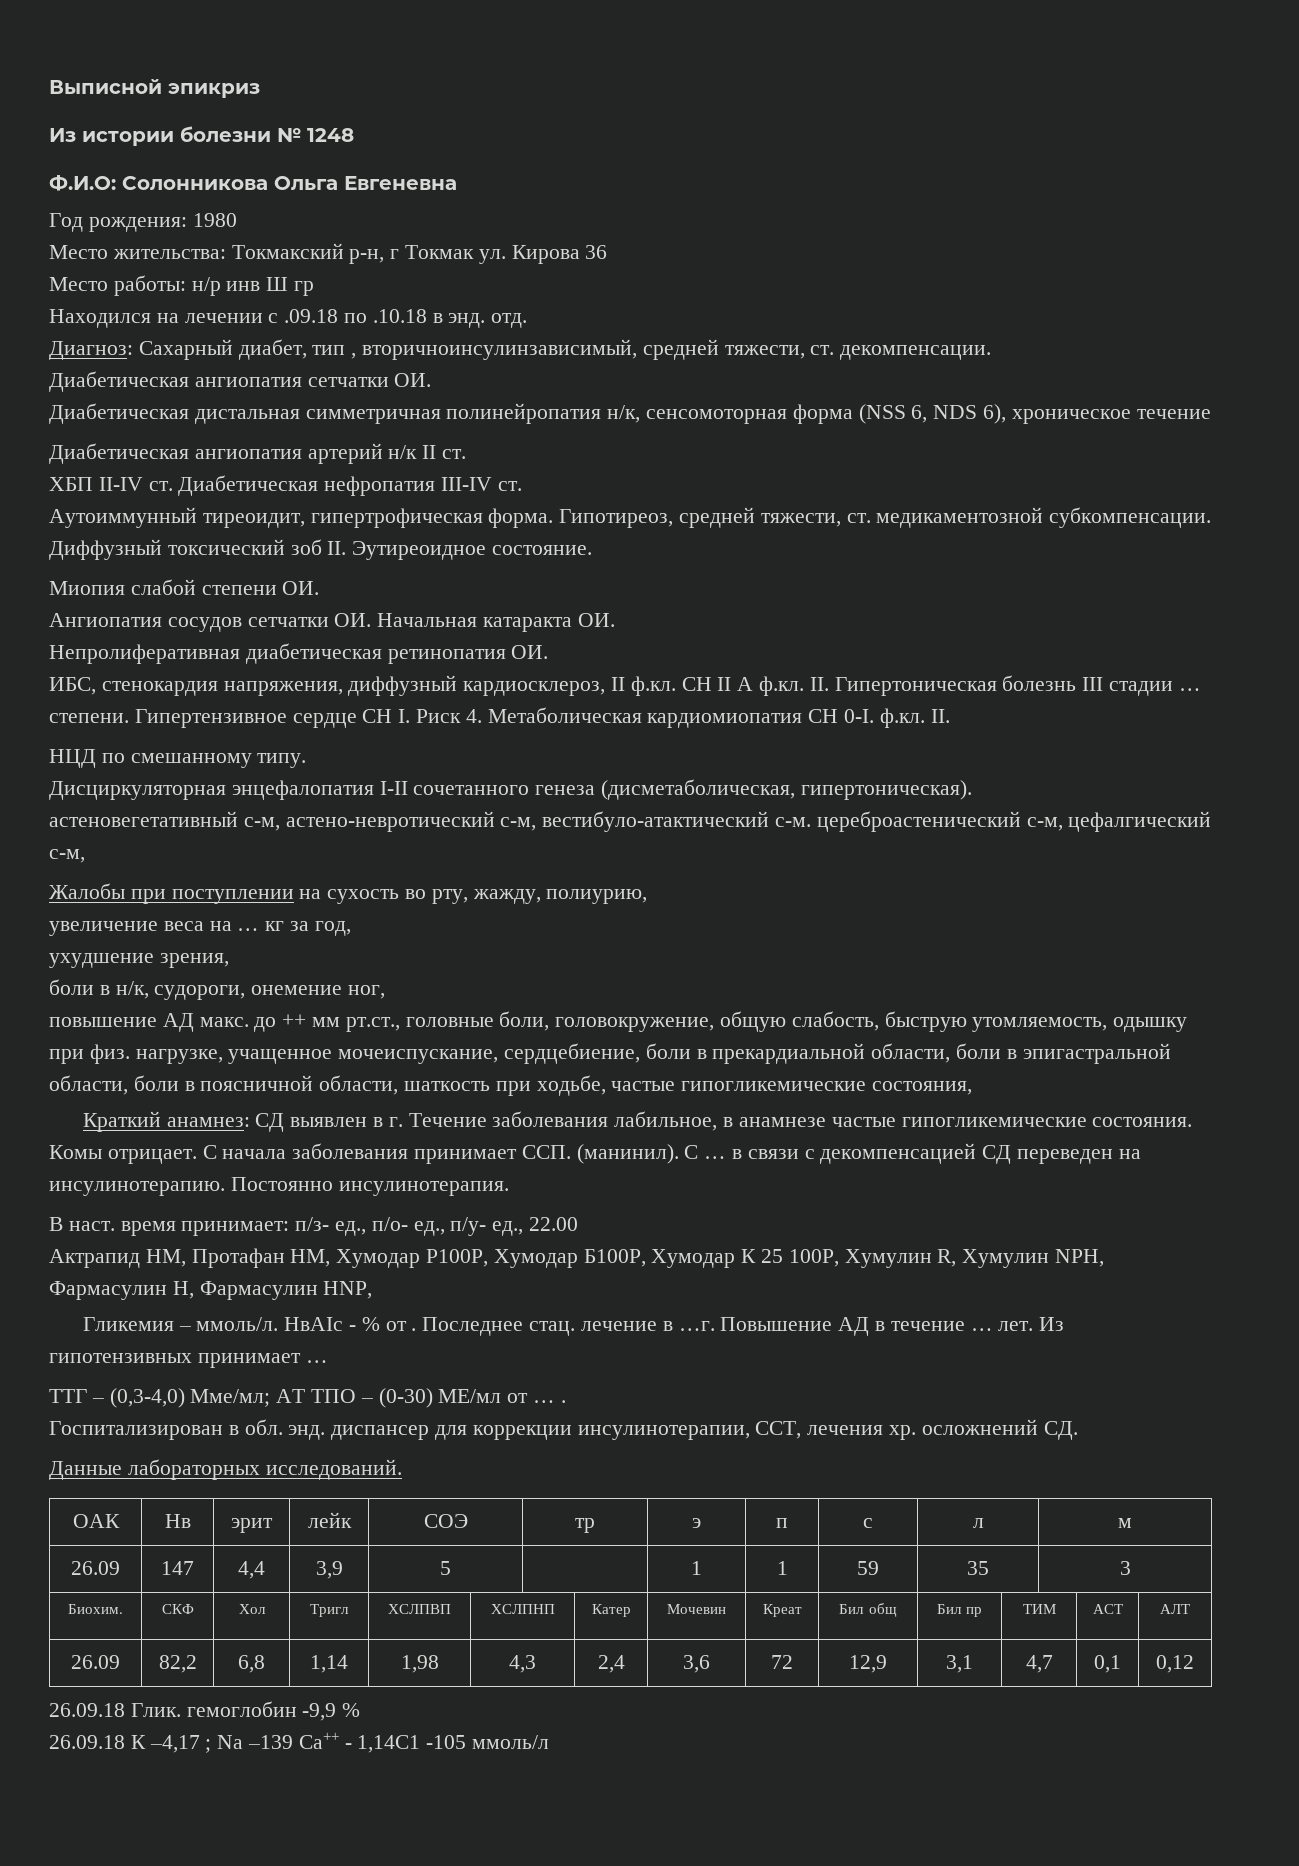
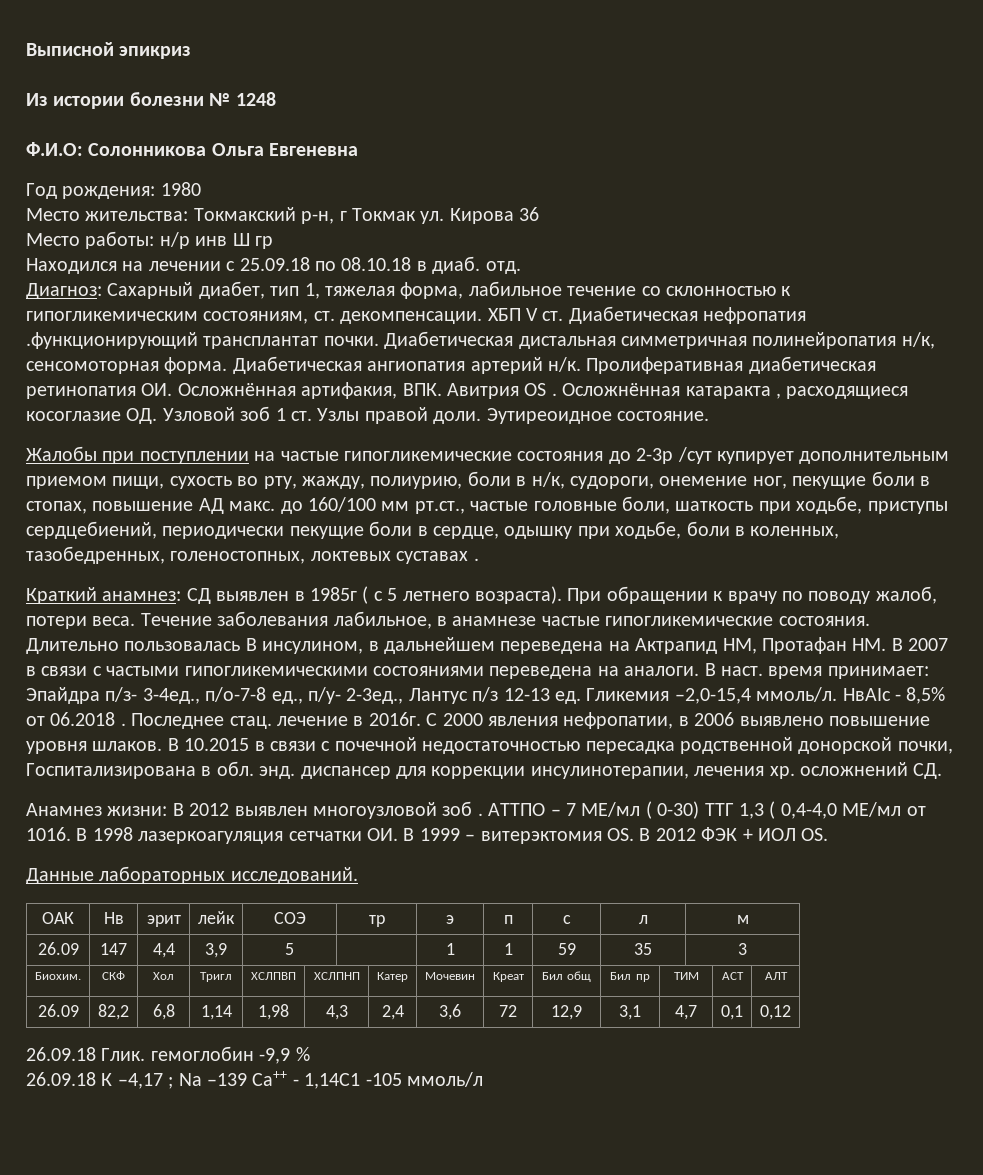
[284,309,486,328] .09.18 по .10.18 в энд. -> [239,256,481,274] 25.09.18 по 08.10.18 в диаб.
[351,339,992,360] [49,371,432,392] , вторичноинсулинзависимый, средней тяжести, ст. декомпенсации. // Диабетическая ангиопатия сетчатки ОИ. // -> [304,281,792,299] [26,306,807,324] [26,332,379,349] 1, тяжелая форма, лабильное течение со склонностью к гипогликемическим состояниям, ст. декомпенсации. ХБП V ст. Диабетическая нефропатия .функционирующий трансплантат почки.
[792,404,1211,424] [49,443,467,464] [49,475,522,496] [49,507,1212,528] [49,539,593,560] [49,579,320,595] [49,613,615,632] [49,643,549,664] [49,675,1201,696] [49,707,950,728] [49,749,307,768] [49,779,972,800] [49,811,1212,832] [49,849,85,863] [49,883,322,904] форма (NSS 6, NDS 6), хроническое течение // Диабетическая ангиопатия артерий н/к II ст. // ХБП II-IV ст. Диабетическая нефропатия III-IV ст. // Аутоиммунный тиреоидит, гипертрофическая форма. Гипотиреоз, средней тяжести, ст. медикаментозной субкомпенсации. Диффузный токсический зоб II. Эутиреоидное состояние. // Миопия слабой степени ОИ. // Ангиопатия сосудов сетчатки ОИ. Начальная катаракта ОИ. // Непролиферативная диабетическая ретинопатия ОИ. // ИБС, стенокардия напряжения, диффузный кардиосклероз, II ф.кл. СН II А ф.кл. II. Гипертоническая болезнь III стадии … степени. Гипертензивное сердце СН I. Риск 4. Метаболическая кардиомиопатия СН 0-I. ф.кл. II. // НЦД по смешанному типу. // Дисциркуляторная энцефалопатия I-II сочетанного генеза (дисметаболическая, гипертоническая). // астеновегетативный с-м, астено-невротический с-м, вестибуло-атактический с-м. цереброастенический с-м, цефалгический с-м, // Жалобы при поступлении на -> [164,356,876,374] [26,382,909,399] [26,406,709,424] [26,446,950,464] [26,476,165,489] форма. Диабетическая ангиопатия артерий н/к. Пролиферативная диабетическая ретинопатия ОИ. Осложнённая артифакия, ВПК. Авитрия OS . Осложнённая катаракта , расходящиеся косоглазие ОД. Узловой зоб 1 ст. Узлы правой доли. Эутиреоидное состояние. // Жалобы при поступлении на частые гипогликемические состояния до 2-3р /сут купирует дополнительным приемом пищи,
[49,921,351,936] [49,953,229,968] // увеличение веса на … кг за год, // ухудшение зрения, // -> (463, 482) none
(386, 992) // -> [792,471,930,489] [26,501,87,514] пекущие боли в стопах,
[282,1014,307,1027] ++ -> [308,497,376,512] 160/100
(400, 1024) none -> [470,501,529,511] частые
[555,1011,1188,1032] [49,1043,1171,1064] [49,1075,973,1096] головокружение, общую слабость, быструю утомляемость, одышку при физ. нагрузке, учащенное мочеиспускание, сердцебиение, боли в прекардиальной области, боли в эпигастральной области, боли в поясничной области, шаткость при ходьбе, частые гипогликемические состояния, -> [675,496,948,514] [26,521,840,539] [26,546,479,564] шаткость при ходьбе, приступы сердцебиений, периодически пекущие боли в сердце, одышку при ходьбе, боли в коленных, тазобедренных, голеностопных, локтевых суставах .
[388,1117,403,1127] г. -> [310,586,937,604] [26,616,136,629] 1985г ( с 5 летнего возраста). При обращении к врачу по поводу жалоб, потери веса.
[49,1143,1141,1164] [49,1177,509,1196] [49,1217,579,1236] [49,1248,1105,1268] [49,1281,373,1300] [82,1317,407,1331] Комы отрицает. С начала заболевания принимает ССП. (манинил). С … в связи с декомпенсацией СД переведен на инсулинотерапию. Постоянно инсулинотерапия. // В наст. время принимает: п/з- ед., п/о- ед., п/у- ед., 22.00 // Актрапид НМ, Протафан НМ, Хумодар Р100Р, Хумодар Б100Р, Хумодар К 25 100Р, Хумулин R, Хумулин NРН, Фармасулин Н, Фармасулин НNР, // Гликемия – ммоль/л. НвАIс - % от -> [26,637,949,654] [26,663,929,679] [26,687,946,704] [26,712,116,726] Длительно пользовалась В инсулином, в дальнейшем переведена на Актрапид НМ, Протафан НМ. В 2007 в связи с частыми гипогликемическими состояниями переведена на аналоги. В наст. время принимает: Эпайдра п/з- 3-4ед., п/о-7-8 ед., п/у- 2-3ед., Лантус п/з 12-13 ед. Гликемия –2,0-15,4 ммоль/л. НвАIс - 8,5% от 06.2018
[678,1317,1065,1336] [49,1353,328,1368] [49,1388,566,1408] [49,1421,223,1440] …г. Повышение АД в течение … лет. Из гипотензивных принимает … // ТТГ – (0,3-4,0) Мме/мл; АТ ТПО – (0-30) МЕ/мл от … . // Госпитализирован -> [368,712,930,729] [26,737,953,754] [26,763,196,779] 2016г. С 2000 явления нефропатии, в 2006 выявлено повышение уровня шлаков. В 10.2015 в связи с почечной недостаточностью пересадка родственной донорской почки, Госпитализирована
[755,1421,802,1439] ССТ, -> (689, 772) none
(1078, 1430) none -> [26,801,926,819] [26,827,829,844] // Анамнез жизни: В 2012 выявлен многоузловой зоб . АТТПО – 7 МЕ/мл ( 0-30) ТТГ 1,3 ( 0,4-4,0 МЕ/мл от 1016. В 1998 лазеркоагуляция сетчатки ОИ. В 1999 – витерэктомия OS. В 2012 ФЭК + ИОЛ OS.

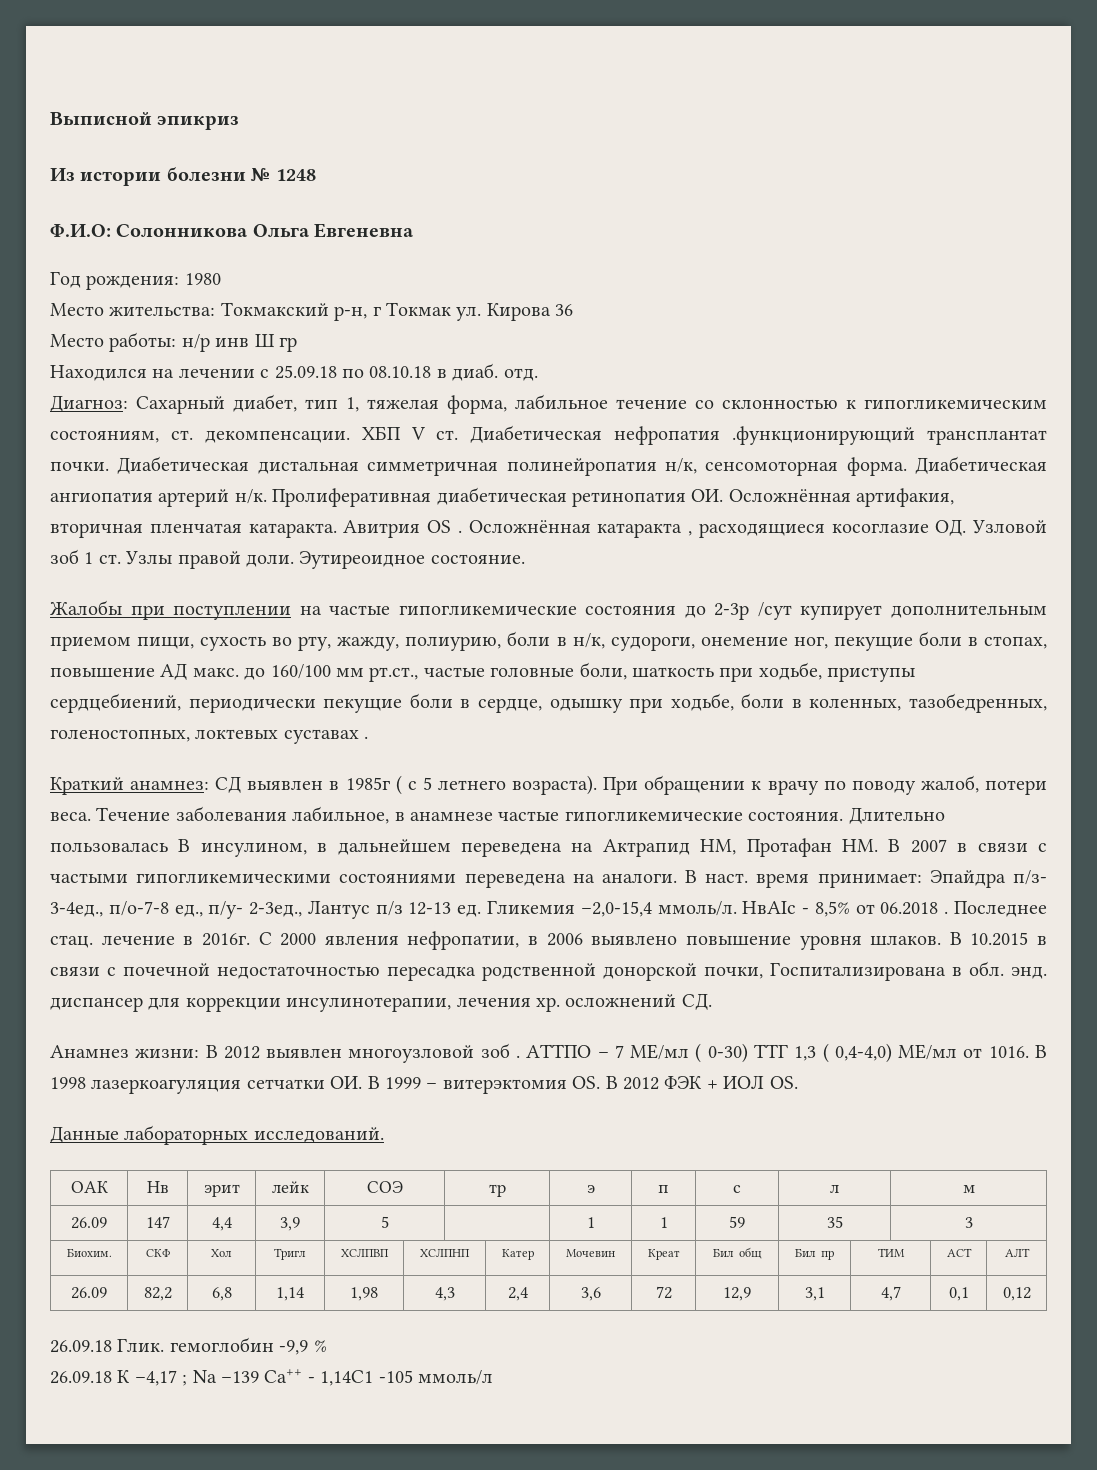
[402,383,442,396] ВПК. -> [50,523,337,538] вторичная пленчатая катаракта.
[780,803,837,819] 0,4-4,0 -> [834,1043,892,1063] 0,4-4,0)

